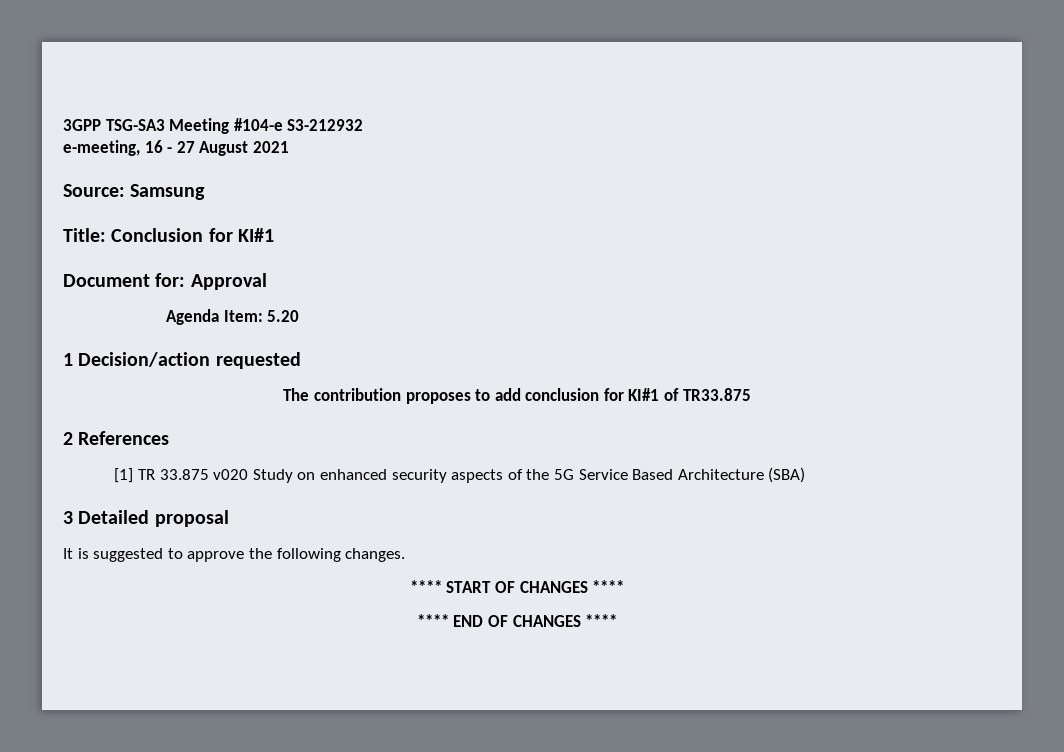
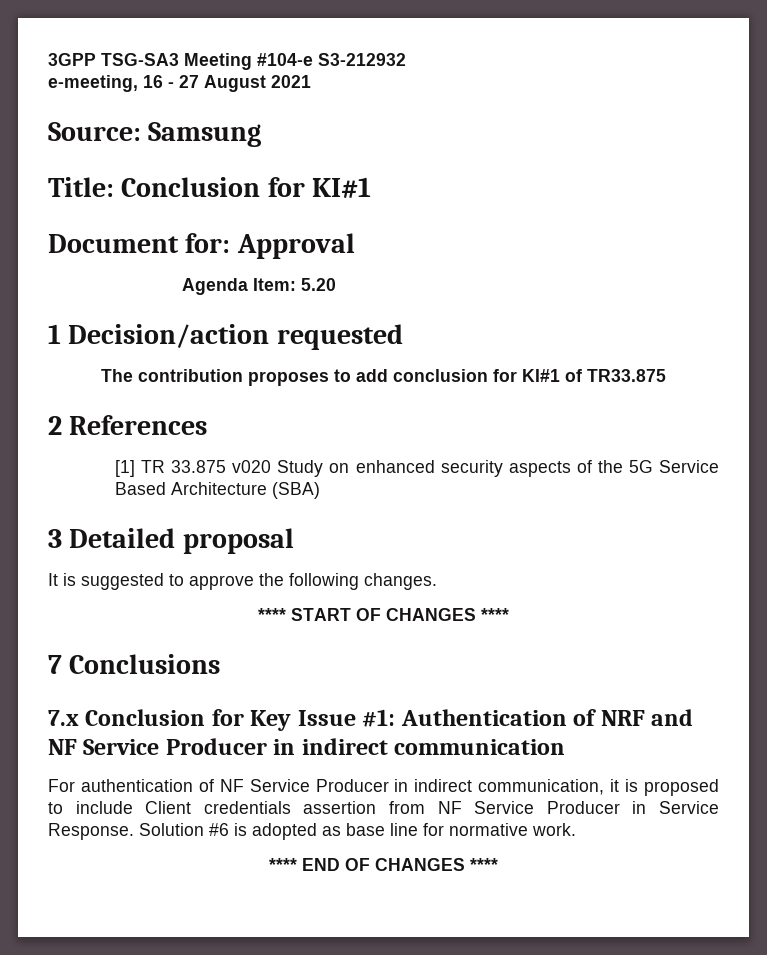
(625, 586) none -> [48,654,221,674] [48,709,694,731] [48,738,566,755] [48,779,719,796] [48,801,720,814] [48,823,576,840] // 7 Conclusions // 7.x Conclusion for Key Issue #1: Authentication of NRF and NF Service Producer in indirect communication // For authentication of NF Service Producer in indirect communication, it is proposed to include Client credentials assertion from NF Service Producer in Service Response. Solution #6 is adopted as base line for normative work.

